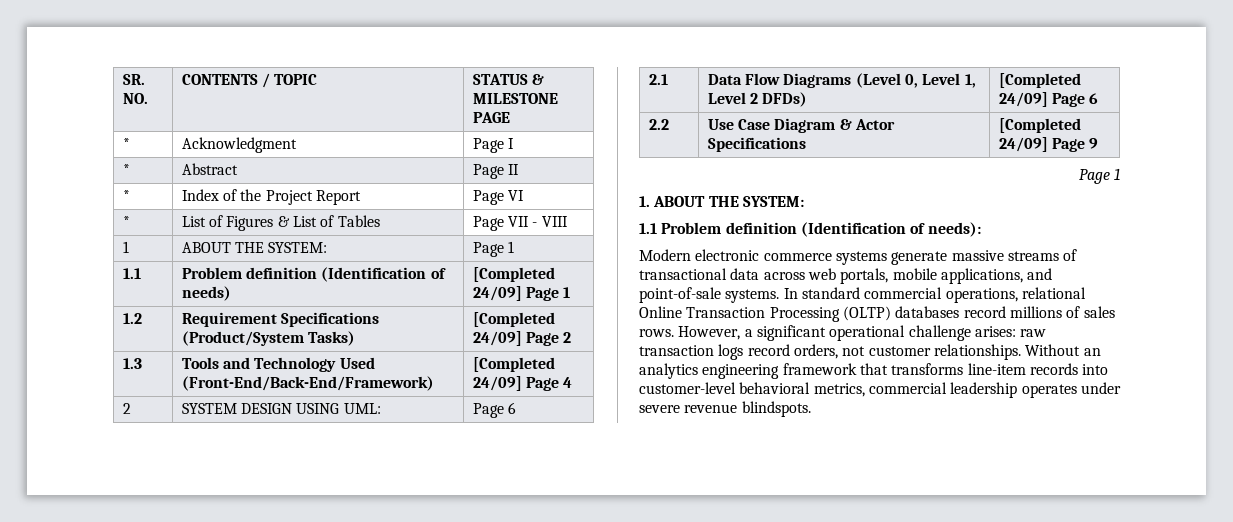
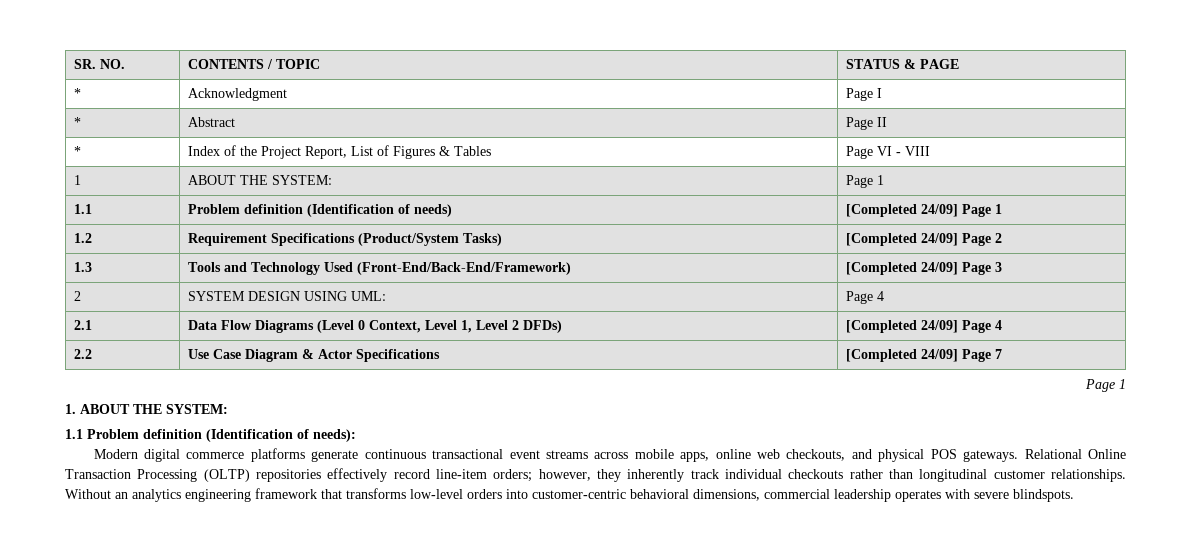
[472,93,558,104] MILESTONE -> (917, 64) none
[316,190,362,205] [472,190,525,205] [122,216,130,227] Report | Page VI // * | -> [305,146,348,159] Report,
[293,215,335,227] List of -> (451, 151) none
[508,216,530,227] VII -> [877,146,893,156] VI
[563,377,573,388] 4 -> [995,262,1003,272] 3
[508,402,517,414] 6 -> [877,291,885,301] 4
[905,74,919,88] 0, -> [358,320,422,333] 0 Context,
[1089,93,1099,104] 6 -> [995,320,1003,330] 4
[1089,138,1099,149] 9 -> [995,349,1003,359] 7
[695,249,1078,265] [639,268,1053,284] [639,287,1086,303] [639,306,1115,322] [639,325,1047,341] [639,344,866,360] electronic commerce systems generate massive streams of transactional data across web portals, mobile applications, and point-of-sale systems. In standard commercial operations, relational Online Transaction Processing (OLTP) databases record millions of sales rows. However, a significant operational challenge arises: raw transaction logs record orders, not -> [143,448,1127,462] [65,468,988,482] digital commerce platforms generate continuous transactional event streams across mobile apps, online web checkouts, and physical POS gateways. Relational Online Transaction Processing (OLTP) repositories effectively record line-item orders; however, they inherently track individual checkouts rather than longitudinal
[967,363,1109,375] [639,382,1121,398] [639,404,738,413] line-item records into customer-level behavioral metrics, commercial leadership operates under severe revenue -> [410,489,1009,502] low-level orders into customer-centric behavioral dimensions, commercial leadership operates with severe

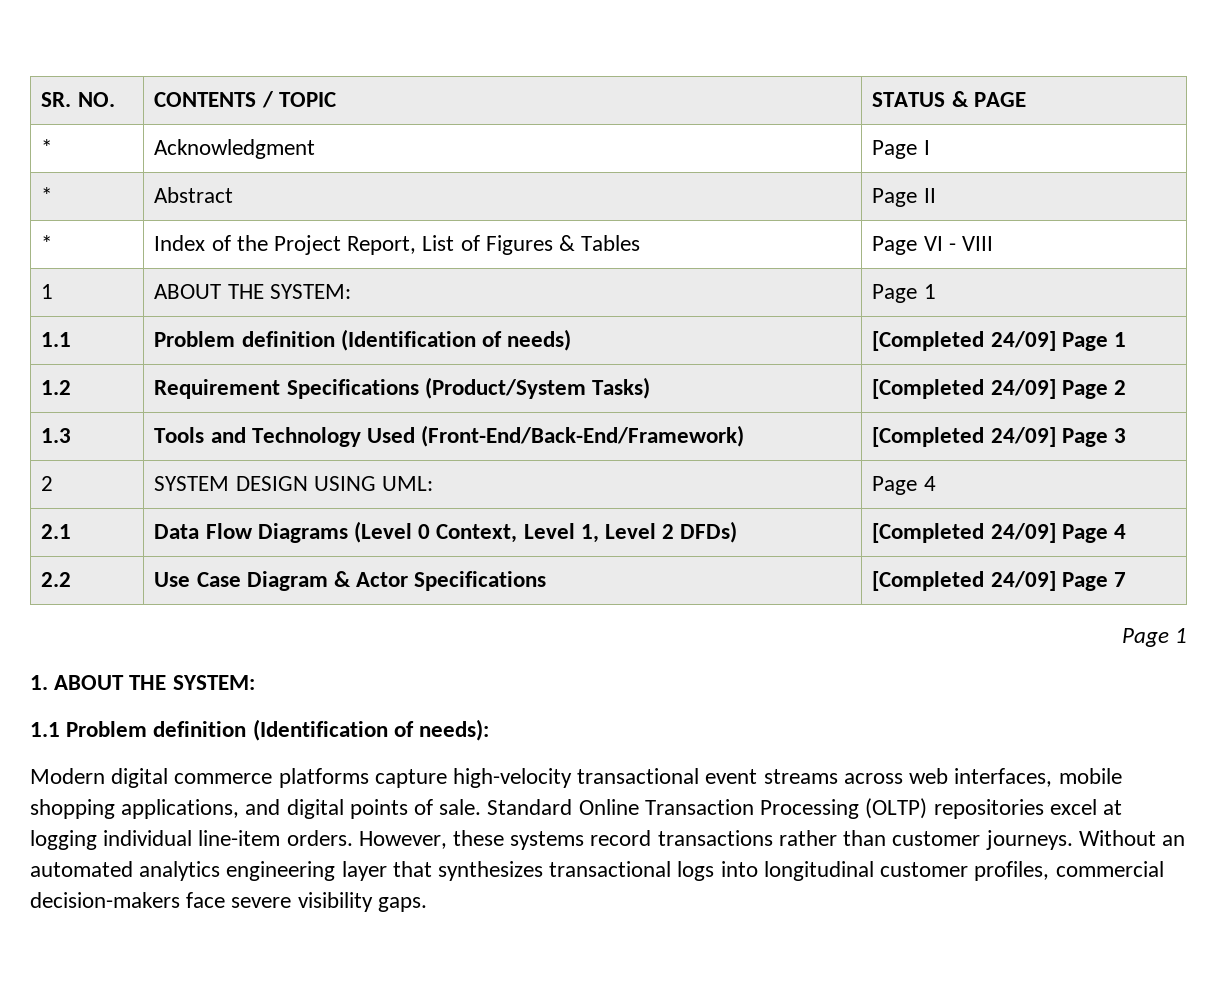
[311,449,426,462] generate continuous -> [374,768,573,788] capture high-velocity
[634,449,1082,462] mobile apps, online web checkouts, and physical POS gateways. Relational -> [909,768,1122,787] [30,799,573,819] web interfaces, mobile shopping applications, and digital points of sale. Standard
[327,468,1127,482] [65,488,1074,502] effectively record line-item orders; however, they inherently track individual checkouts rather than longitudinal customer relationships. Without an analytics engineering framework that transforms low-level orders into customer-centric behavioral dimensions, commercial leadership operates with severe blindspots. -> [1049,799,1122,815] [30,830,1185,850] [30,861,1164,881] [30,892,427,912] excel at logging individual line-item orders. However, these systems record transactions rather than customer journeys. Without an automated analytics engineering layer that synthesizes transactional logs into longitudinal customer profiles, commercial decision-makers face severe visibility gaps.

